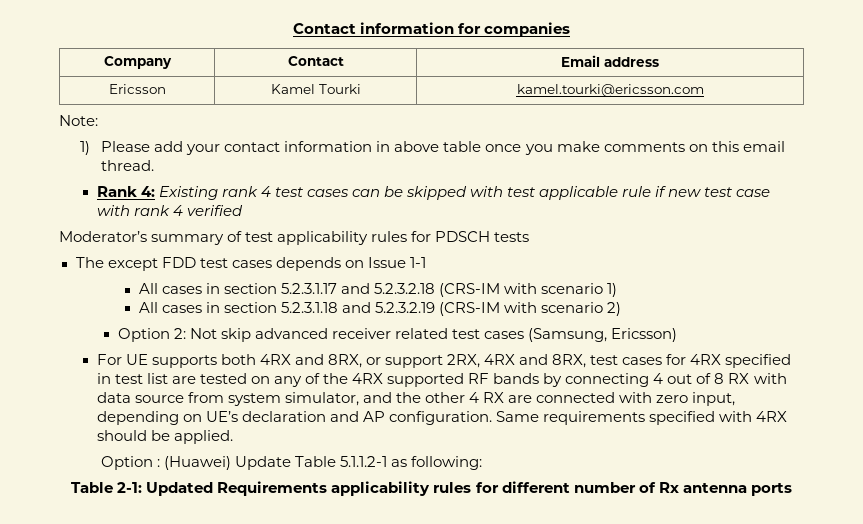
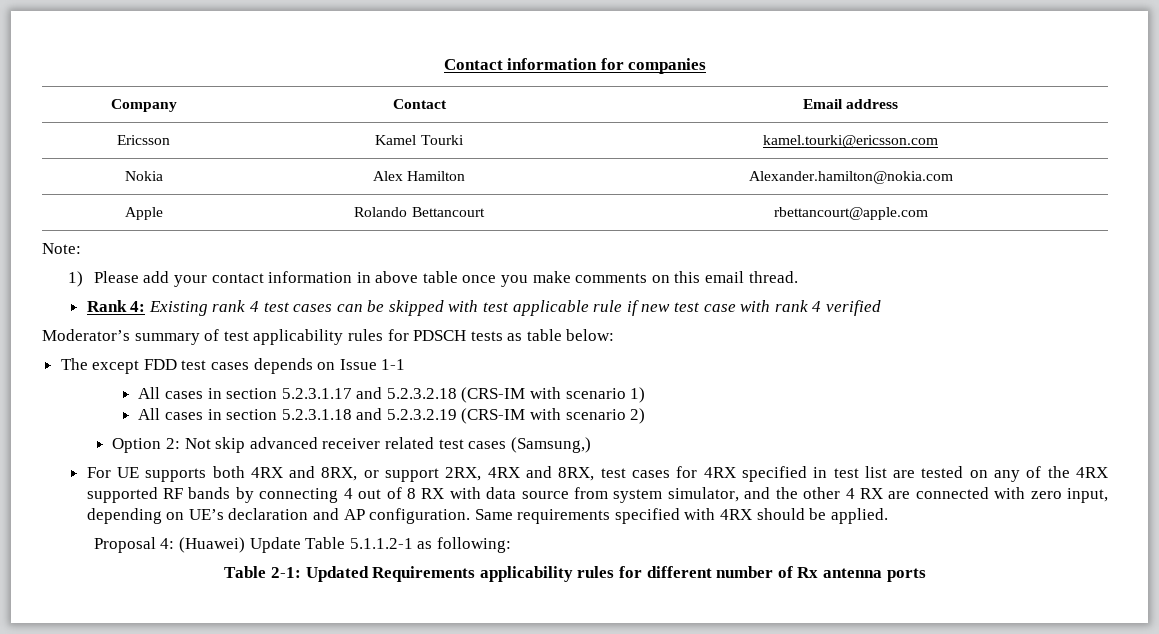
(704, 90) none -> [124,171,163,181] [372,171,466,181] [748,171,953,184] [124,207,163,220] [354,207,485,217] [773,207,928,220] // Nokia | Alex Hamilton | Alexander.hamilton@nokia.com // Apple | Rolando Bettancourt | rbettancourt@apple.com
(530, 237) none -> [507,329,615,341] as table below:
[528,328,678,342] (Samsung, Ericsson) -> [510,437,591,453] (Samsung,)
[101,456,161,470] Option : -> [93,537,175,553] Proposal 4:

